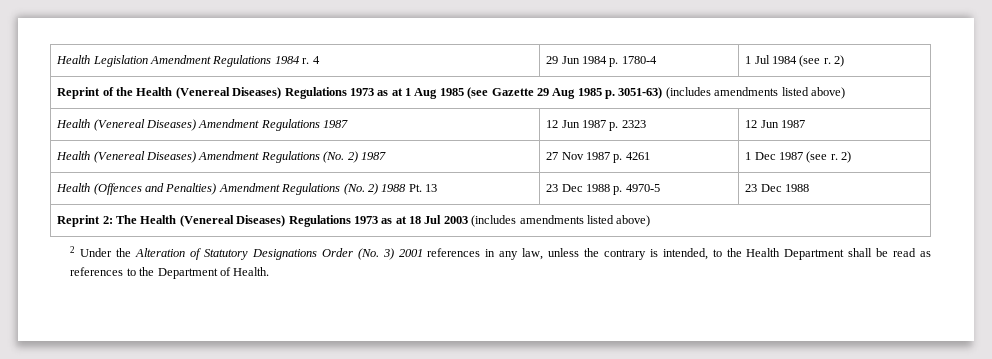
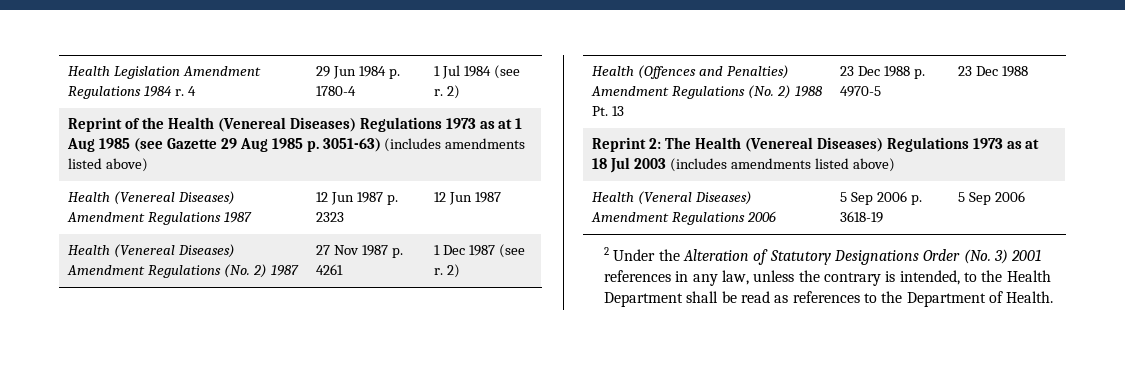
(651, 221) none -> [592,191,753,205] [591,211,777,225] [840,191,922,205] [840,211,884,223] [958,191,1026,205] // Health (Veneral Diseases) Amendment Regulations 2006 | 5 Sep 2006 p. 3618-19 | 5 Sep 2006

